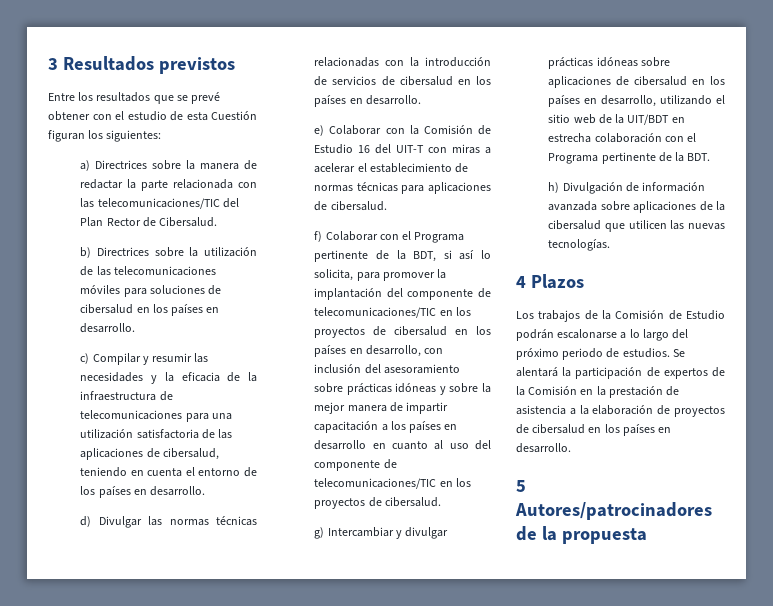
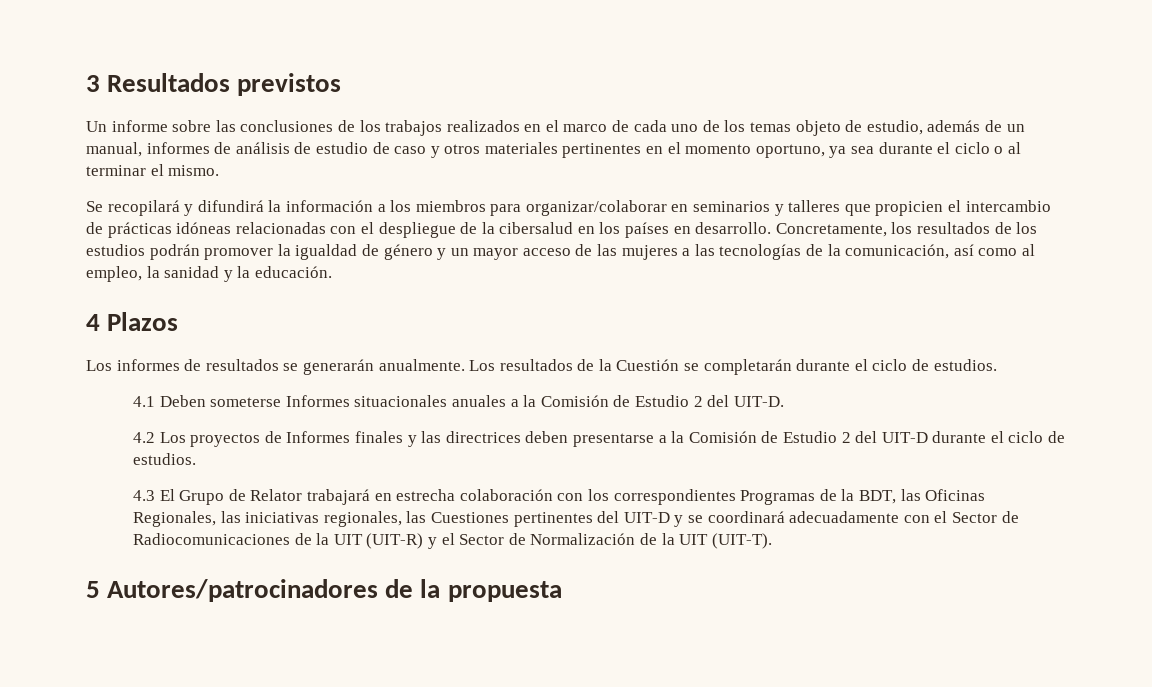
[48,92,221,104] [48,111,257,121] [48,130,162,142] [80,160,257,171] [80,179,257,191] [80,198,239,209] [80,217,218,227] [80,247,257,258] [80,266,216,276] [80,285,222,297] [80,304,220,316] [80,323,136,333] [80,353,209,365] [80,372,257,384] [80,391,173,401] [80,410,232,422] [80,429,233,439] [80,448,219,460] [80,467,257,477] [80,486,206,498] [80,516,257,528] [314,57,491,67] [314,76,491,86] [314,95,421,107] [314,125,491,136] [314,144,491,154] [314,163,469,173] [314,182,491,194] [314,201,387,211] [314,231,465,243] [314,250,492,262] [314,269,447,281] [314,288,491,300] [314,307,471,318] [314,326,491,338] [314,345,444,357] [314,364,460,374] [314,383,491,395] [314,402,449,414] [314,421,458,433] [314,440,491,450] [314,459,397,471] [314,478,471,489] [314,497,441,509] [314,527,449,539] [548,57,670,69] [548,76,725,88] [548,95,725,107] [548,114,685,125] [548,133,697,143] [548,152,711,164] [548,182,706,194] [548,201,725,213] [548,220,725,232] [548,239,611,251] [516,274,584,289] [516,310,725,322] [516,329,689,341] [516,348,685,360] [516,367,725,379] [516,386,680,398] [516,405,725,417] [516,424,672,436] [516,443,571,453] Entre los resultados que se prevé obtener con el estudio de esta Cuestión figuran los siguientes: // a) Directrices sobre la manera de redactar la parte relacionada con las telecomunicaciones/TIC del Plan Rector de Cibersalud. // b) Directrices sobre la utilización de las telecomunicaciones móviles para soluciones de cibersalud en los países en desarrollo. // c) Compilar y resumir las necesidades y la eficacia de la infraestructura de telecomunicaciones para una utilización satisfactoria de las aplicaciones de cibersalud, teniendo en cuenta el entorno de los países en desarrollo. // d) Divulgar las normas técnicas relacionadas con la introducción de servicios de cibersalud en los países en desarrollo. // e) Colaborar con la Comisión de Estudio 16 del UIT-T con miras a acelerar el establecimiento de normas técnicas para aplicaciones de cibersalud. // f) Colaborar con el Programa pertinente de la BDT, si así lo solicita, para promover la implantación del componente de telecomunicaciones/TIC en los proyectos de cibersalud en los países en desarrollo, con inclusión del asesoramiento sobre prácticas idóneas y sobre la mejor manera de impartir capacitación a los países en desarrollo en cuanto al uso del componente de telecomunicaciones/TIC en los proyectos de cibersalud. // g) Intercambiar y divulgar prácticas idóneas sobre aplicaciones de cibersalud en los países en desarrollo, utilizando el sitio web de la UIT/BDT en estrecha colaboración con el Programa pertinente de la BDT. // h) Divulgación de información avanzada sobre aplicaciones de la cibersalud que utilicen las nuevas tecnologías. // 4 Plazos // Los trabajos de la Comisión de Estudio podrán escalonarse a lo largo del próximo periodo de estudios. Se alentará la participación de expertos de la Comisión en la prestación de asistencia a la elaboración de proyectos de cibersalud en los países en desarrollo. -> [86,120,1025,136] [86,142,1021,158] [86,164,220,176] [86,200,1051,216] [86,222,1038,238] [86,244,1035,260] [86,266,332,282] [86,312,179,331] [86,359,997,375] [133,395,784,407] [133,431,1066,447] [133,453,197,465] [133,489,986,505] [133,511,1019,527] [133,533,772,549] Un informe sobre las conclusiones de los trabajos realizados en el marco de cada uno de los temas objeto de estudio, además de un manual, informes de análisis de estudio de caso y otros materiales pertinentes en el momento oportuno, ya sea durante el ciclo o al terminar el mismo. // Se recopilará y difundirá la información a los miembros para organizar/colaborar en seminarios y talleres que propicien el intercambio de prácticas idóneas relacionadas con el despliegue de la cibersalud en los países en desarrollo. Concretamente, los resultados de los estudios podrán promover la igualdad de género y un mayor acceso de las mujeres a las tecnologías de la comunicación, así como al empleo, la sanidad y la educación. // 4 Plazos // Los informes de resultados se generarán anualmente. Los resultados de la Cuestión se completarán durante el ciclo de estudios. // 4.1 Deben someterse Informes situacionales anuales a la Comisión de Estudio 2 del UIT-D. // 4.2 Los proyectos de Informes finales y las directrices deben presentarse a la Comisión de Estudio 2 del UIT-D durante el ciclo de estudios. // 4.3 El Grupo de Relator trabajará en estrecha colaboración con los correspondientes Programas de la BDT, las Oficinas Regionales, las iniciativas regionales, las Cuestiones pertinentes del UIT-D y se coordinará adecuadamente con el Sector de Radiocomunicaciones de la UIT (UIT-R) y el Sector de Normalización de la UIT (UIT-T).

